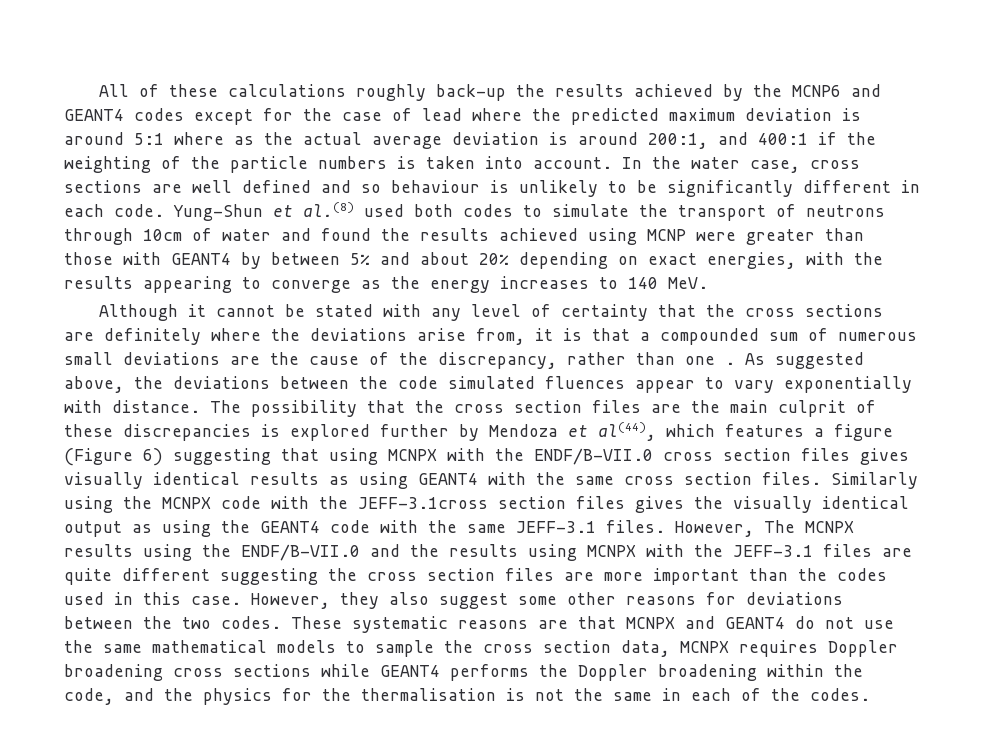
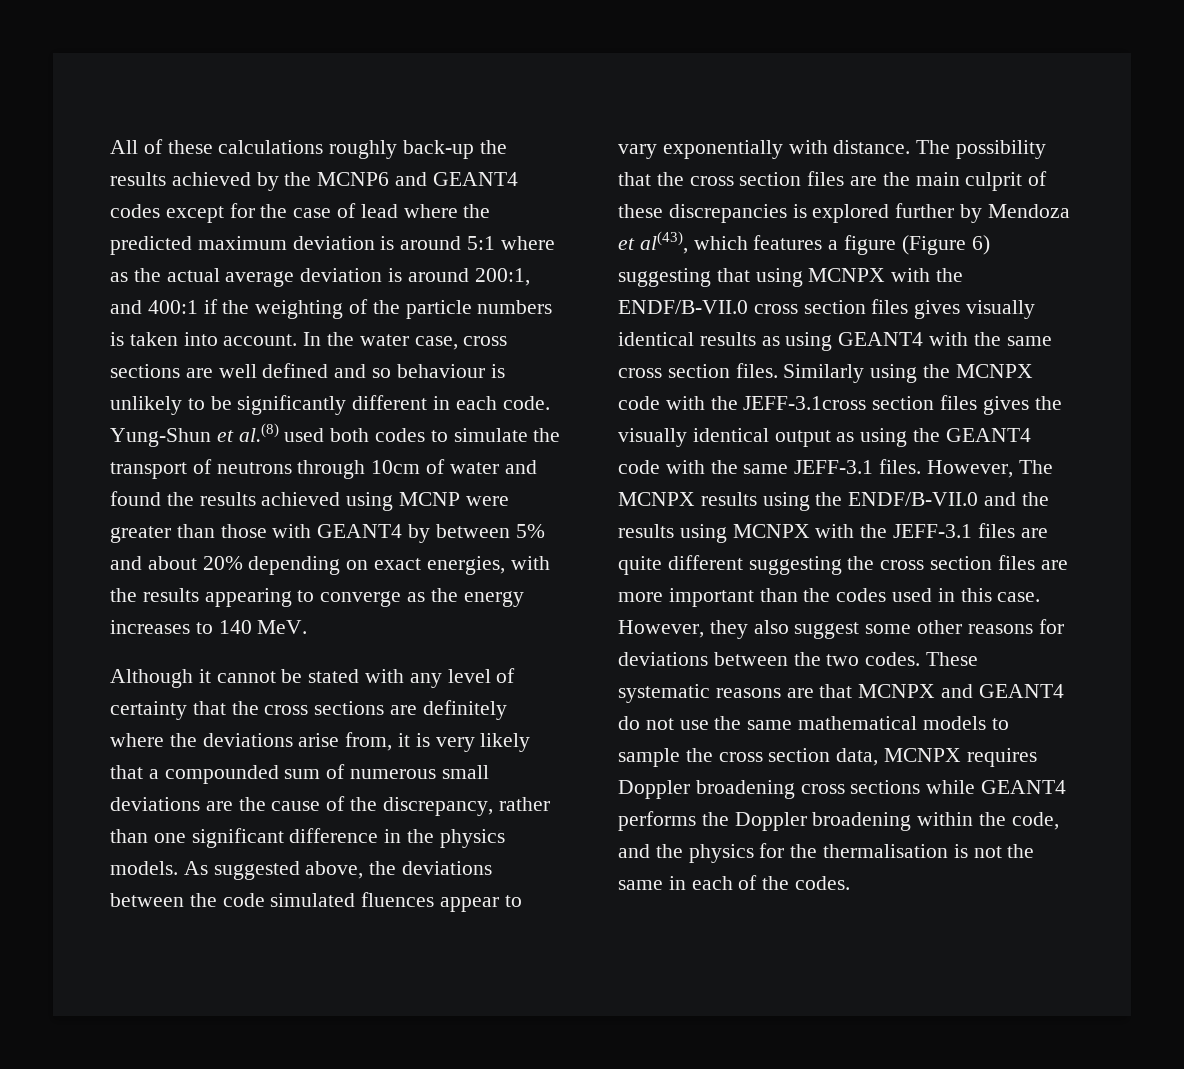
(582, 334) none -> [435,733,531,752] very likely
[725,362,735,365] . -> [191,828,505,848] [110,861,178,875] significant difference in the physics models.
[598,422,656,441] al(44), -> [639,231,688,254] al(43),

